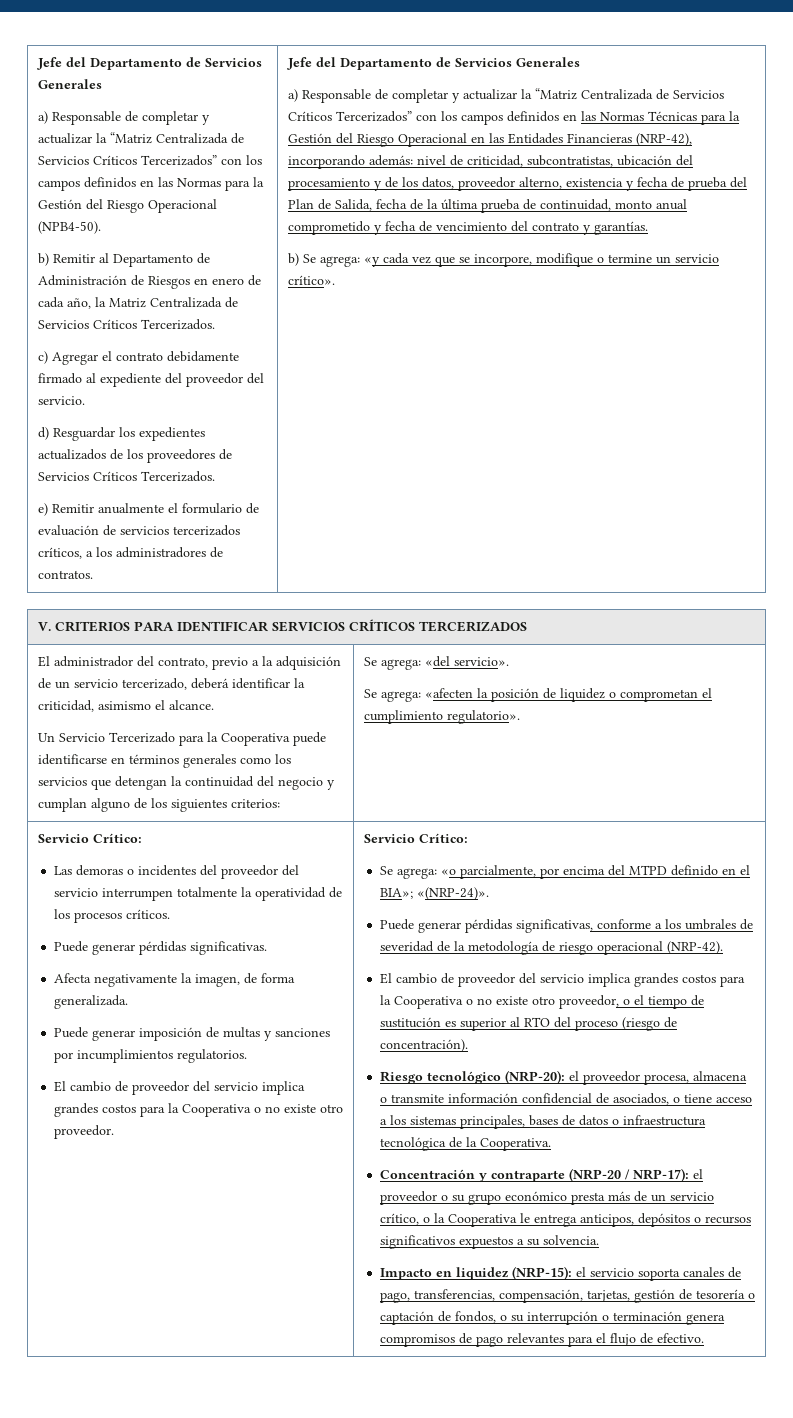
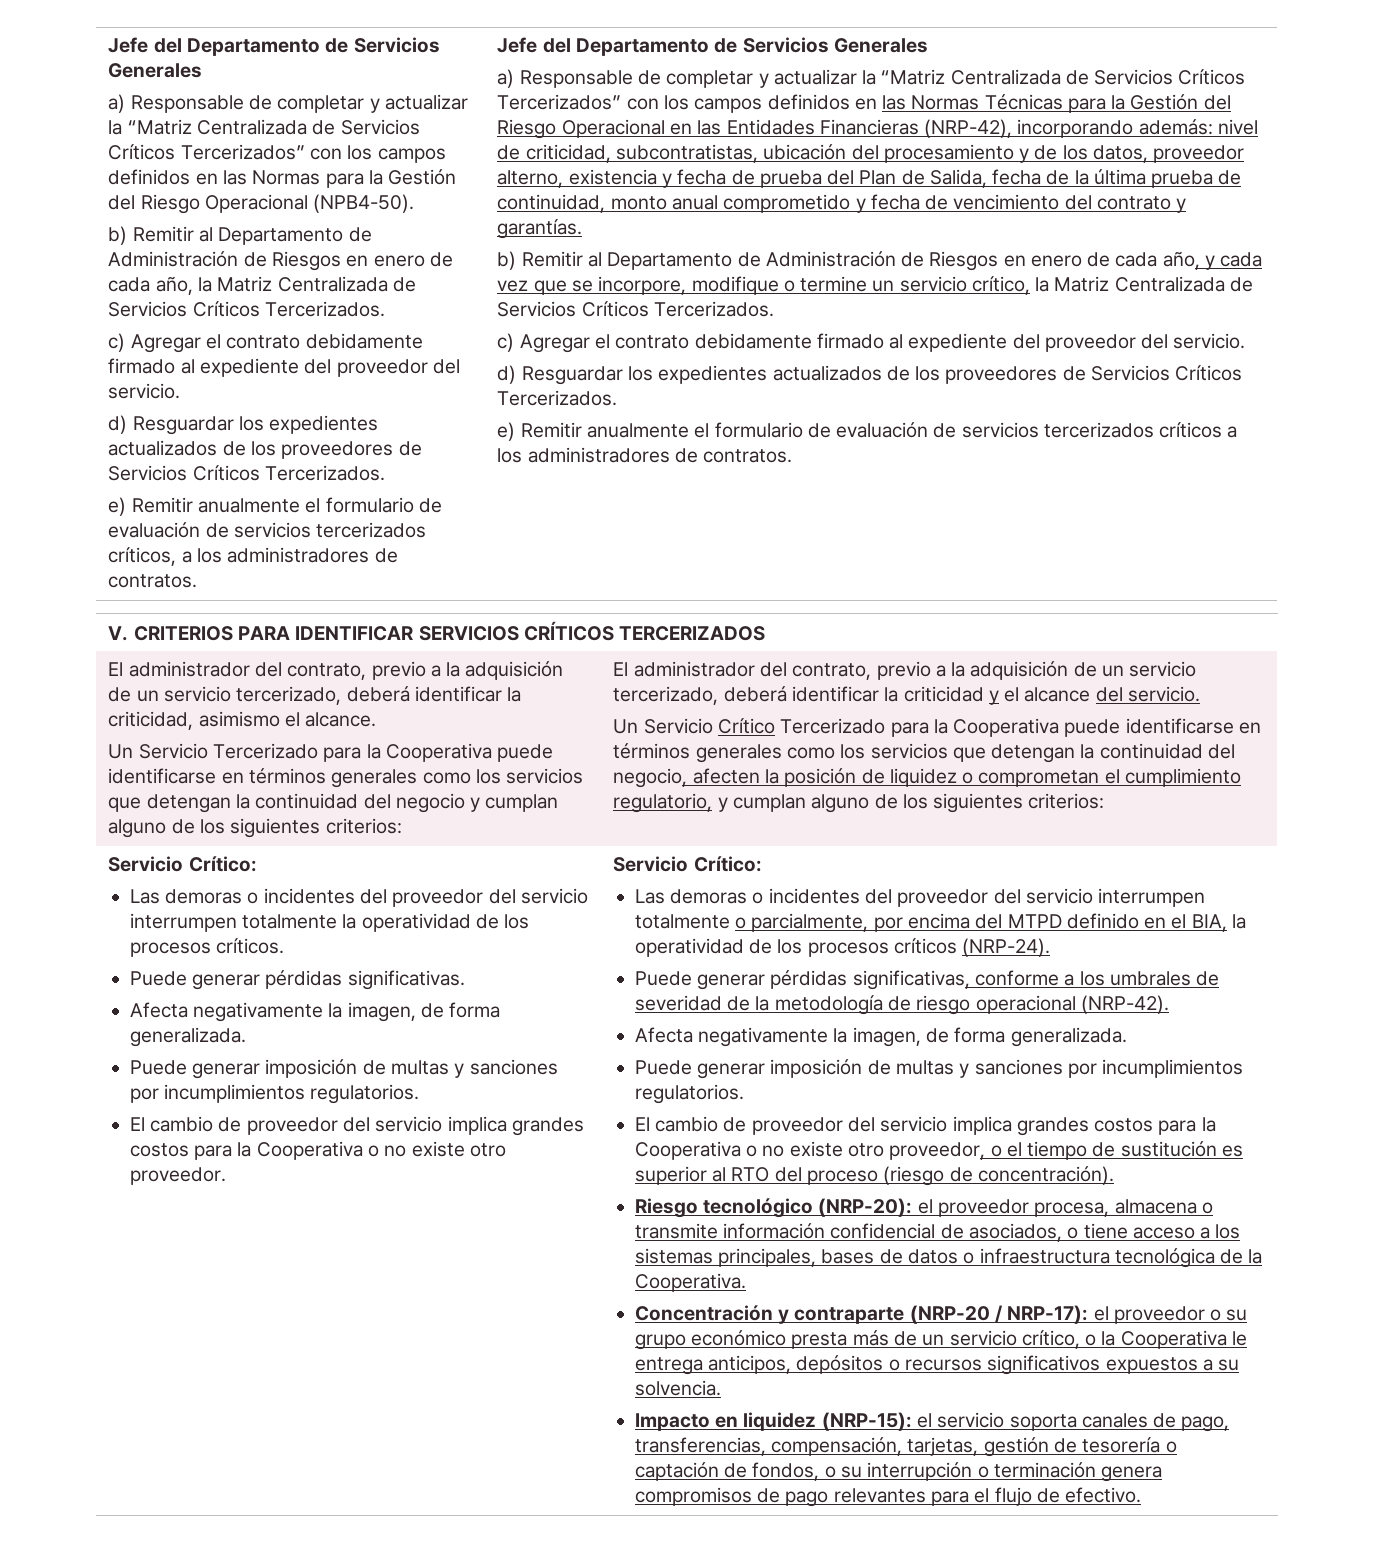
[303,254,381,267] Se agrega: «y -> [521,251,1215,271] Remitir al Departamento de Administración de Riesgos en enero de cada año, y
[288,275,336,285] crítico». -> [971,276,1253,295] [497,301,775,317] [497,333,1246,353] [497,365,1243,385] [497,390,618,406] [497,422,1238,441] [497,447,793,463] crítico, la Matriz Centralizada de Servicios Críticos Tercerizados. // c) Agregar el contrato debidamente firmado al expediente del proveedor del servicio. // d) Resguardar los expedientes actualizados de los proveedores de Servicios Críticos Tercerizados. // e) Remitir anualmente el formulario de evaluación de servicios tercerizados críticos a los administradores de contratos.
[364,656,510,670] [364,688,474,702] Se agrega: «del servicio». // Se agrega: «afecten -> [613,661,1197,680] [613,686,1200,705] [613,718,1261,737] [613,743,1235,763] [613,768,760,788] El administrador del contrato, previo a la adquisición de un servicio tercerizado, deberá identificar la criticidad y el alcance del servicio. // Un Servicio Crítico Tercerizado para la Cooperativa puede identificarse en términos generales como los servicios que detengan la continuidad del negocio, afecten
[447,710,521,724] regulatorio». -> [613,793,1105,813] regulatorio, y cumplan alguno de los siguientes criterios:
[379,866,456,879] Se agrega: «o -> [634,888,1206,907] [634,914,747,929] Las demoras o incidentes del proveedor del servicio interrumpen totalmente o
[379,887,489,900] BIA»; «(NRP-24)». -> [1191,914,1246,932] [634,938,1051,957] BIA, la operatividad de los procesos críticos (NRP-24).
(723, 947) none -> [634,1027,1127,1047] [634,1059,1244,1079] [634,1084,744,1104] // Afecta negativamente la imagen, de forma generalizada. // Puede generar imposición de multas y sanciones por incumplimientos regulatorios.

